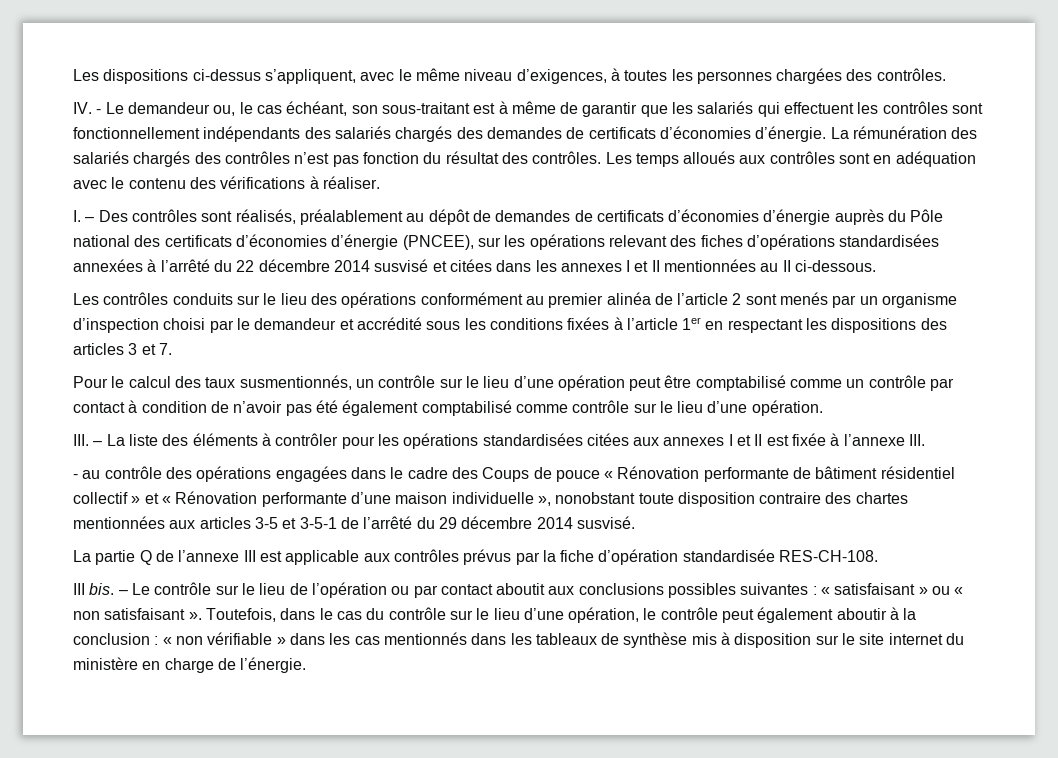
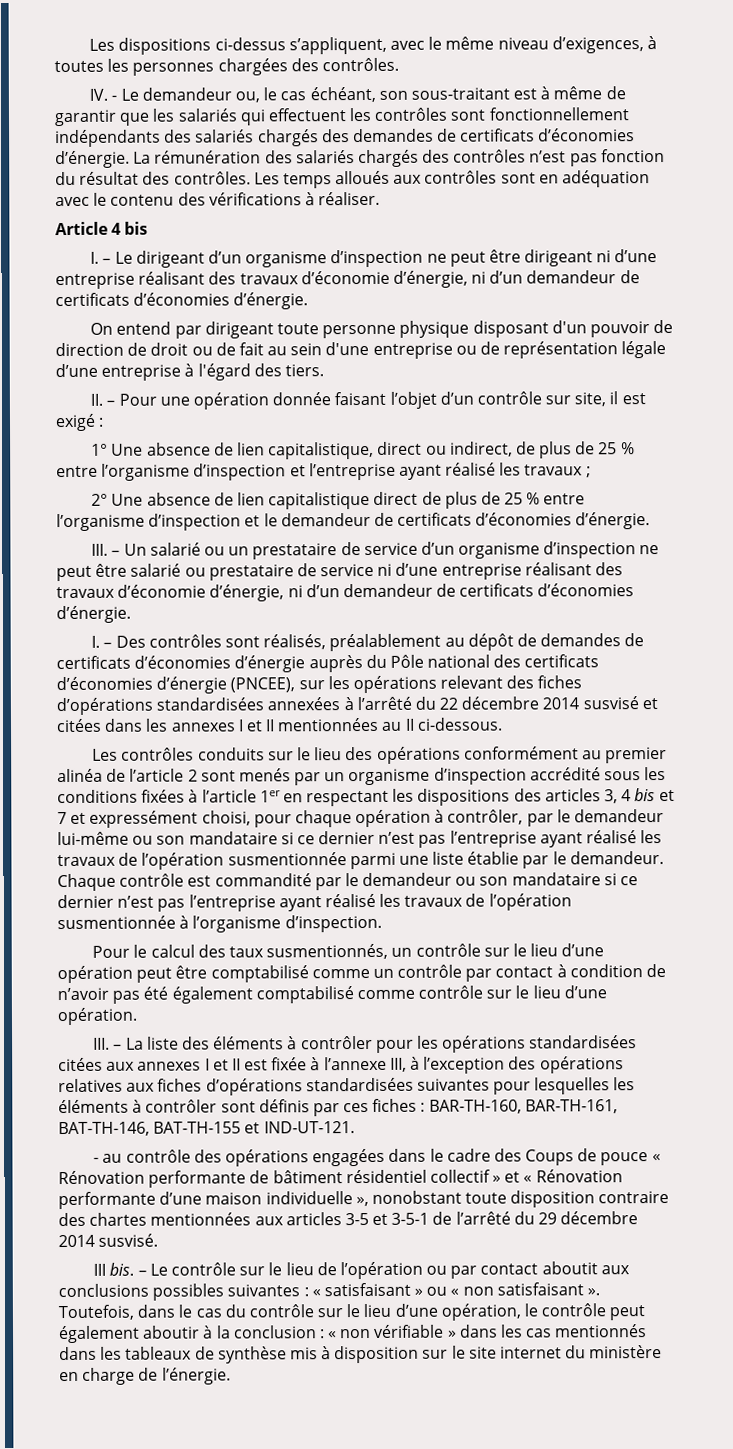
(380, 182) none -> [55,221,149,236] [90,249,658,268] [55,270,640,290] [55,292,309,310] [90,319,674,339] [55,341,667,359] [55,363,324,381] [90,391,646,410] [55,413,105,432] [91,441,635,460] [56,462,591,481] [91,491,586,510] [56,512,651,532] [91,541,660,560] [56,562,624,582] [56,583,635,602] [56,605,131,624] // Article 4 bis // I. – Le dirigeant d’un organisme d’inspection ne peut être dirigeant ni d’une entreprise réalisant des travaux d’économie d’énergie, ni d’un demandeur de certificats d’économies d’énergie. // On entend par dirigeant toute personne physique disposant d'un pouvoir de direction de droit ou de fait au sein d'une entreprise ou de représentation légale d’une entreprise à l'égard des tiers. // II. – Pour une opération donnée faisant l’objet d’un contrôle sur site, il est exigé : // 1° Une absence de lien capitalistique, direct ou indirect, de plus de 25 % entre l’organisme d’inspection et l’entreprise ayant réalisé les travaux ; // 2° Une absence de lien capitalistique direct de plus de 25 % entre l’organisme d’inspection et le demandeur de certificats d’économies d’énergie. // III. – Un salarié ou un prestataire de service d’un organisme d’inspection ne peut être salarié ou prestataire de service ni d’une entreprise réalisant des travaux d’économie d’énergie, ni d’un demandeur de certificats d’économies d’énergie.
[163,318,354,333] choisi par le demandeur et -> (527, 776) none
[128,343,172,355] 3 et 7. -> [604,788,675,804] [57,809,665,828] [57,830,663,848] [57,851,664,870] [57,872,639,892] [57,893,572,912] [57,914,382,933] 3, 4 bis et 7 et expressément choisi, pour chaque opération à contrôler, par le demandeur lui-même ou son mandataire si ce dernier n’est pas l’entreprise ayant réalisé les travaux de l’opération susmentionnée parmi une liste établie par le demandeur. Chaque contrôle est commandité par le demandeur ou son mandataire si ce dernier n’est pas l’entreprise ayant réalisé les travaux de l’opération susmentionnée à l’organisme d’inspection.
[909,434,926,446] III. -> [389,1056,624,1074] [58,1077,636,1096] [58,1098,618,1117] [58,1121,355,1137] III, à l’exception des opérations relatives aux fiches d’opérations standardisées suivantes pour lesquelles les éléments à contrôler sont définis par ces fiches : BAR-TH-160, BAR-TH-161, BAT-TH-146, BAT-TH-155 et IND-UT-121.
[73,549,879,565] // La partie Q de l’annexe III est applicable aux contrôles prévus par la fiche d’opération standardisée RES-CH-108. -> (159, 1240) none

